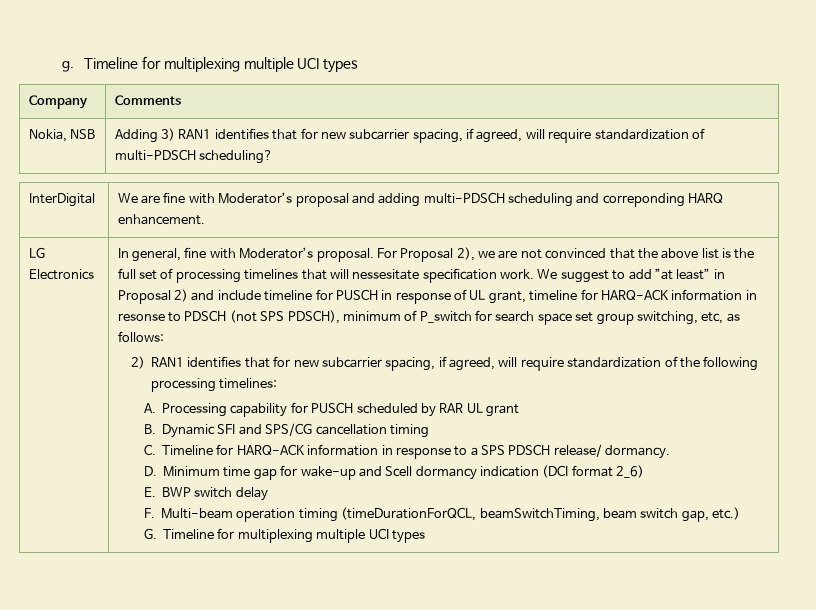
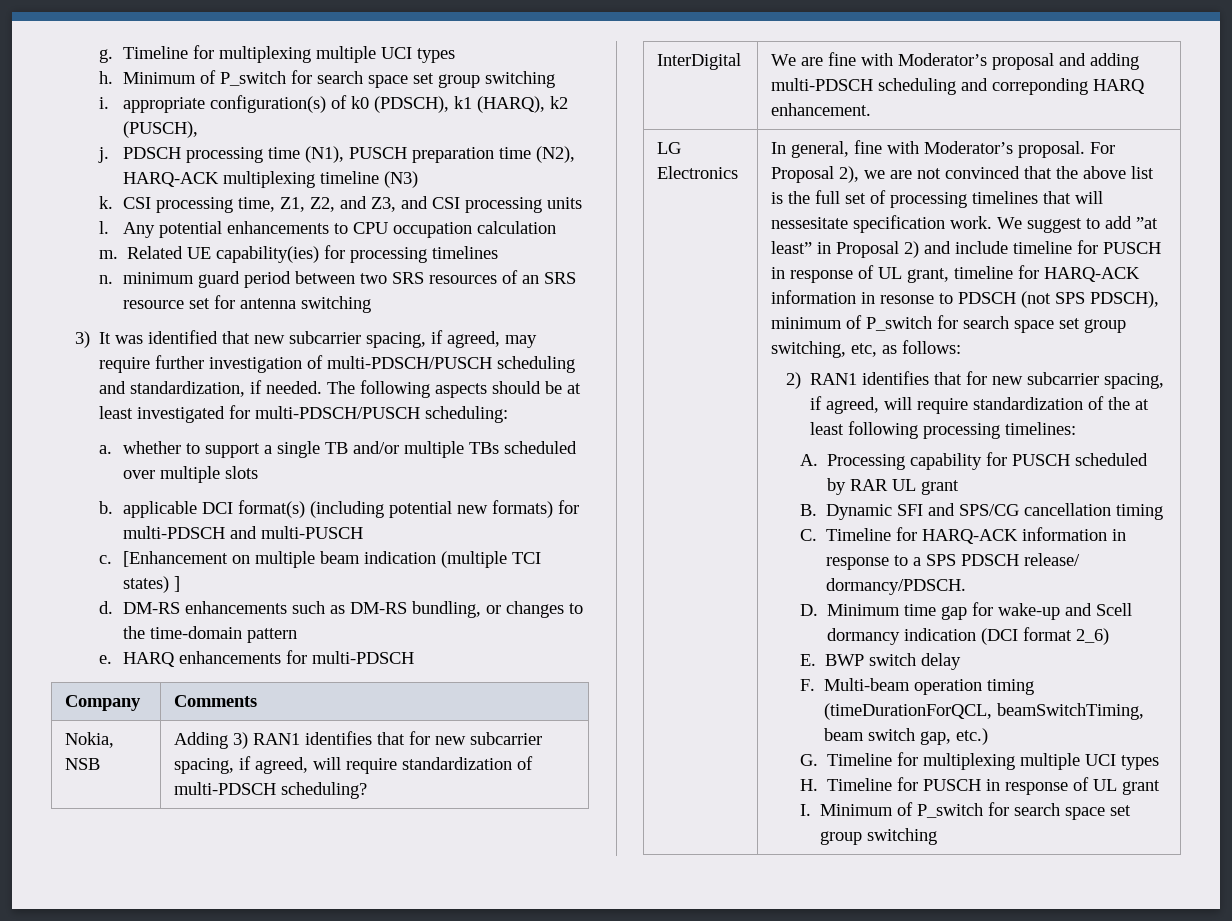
(359, 66) none -> [99,70,556,88] [99,95,569,113] [123,121,199,138] [98,146,576,163] [123,171,419,188] [99,196,583,213] [99,221,557,238] [99,245,499,263] [99,270,577,288] [123,295,372,313] [75,330,538,348] [99,355,576,373] [99,380,582,398] [99,405,509,423] [99,441,578,458] [123,466,259,483] [99,500,580,518] [123,526,364,539] [99,551,542,568] [123,576,181,593] [99,601,584,618] [123,626,298,643] [99,650,415,667] // h. Minimum of P_switch for search space set group switching // i. appropriate configuration(s) of k0 (PDSCH), k1 (HARQ), k2 (PUSCH), // j. PDSCH processing time (N1), PUSCH preparation time (N2), HARQ-ACK multiplexing timeline (N3) // k. CSI processing time, Z1, Z2, and Z3, and CSI processing units // l. Any potential enhancements to CPU occupation calculation // m. Related UE capability(ies) for processing timelines // n. minimum guard period between two SRS resources of an SRS resource set for antenna switching // 3) It was identified that new subcarrier spacing, if agreed, may require further investigation of multi-PDSCH/PUSCH scheduling and standardization, if needed. The following aspects should be at least investigated for multi-PDSCH/PUSCH scheduling: // a. whether to support a single TB and/or multiple TBs scheduled over multiple slots // b. applicable DCI format(s) (including potential new formats) for multi-PDSCH and multi-PUSCH // c. [Enhancement on multiple beam indication (multiple TCI states) ] // d. DM-RS enhancements such as DM-RS bundling, or changes to the time-domain pattern // e. HARQ enhancements for multi-PDSCH
(700, 362) none -> [1134,399,1149,410] [809,422,844,435] at least
[605,445,671,459] dormancy. -> [826,578,967,595] dormancy/PDSCH.
(425, 536) none -> [800,777,1161,795] [800,802,1132,820] [820,828,938,845] // H. Timeline for PUSCH in response of UL grant // I. Minimum of P_switch for search space set group switching

